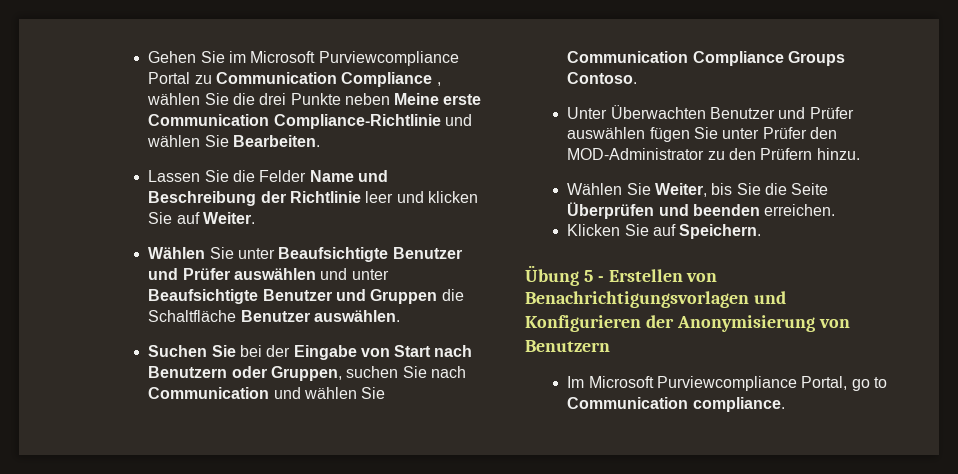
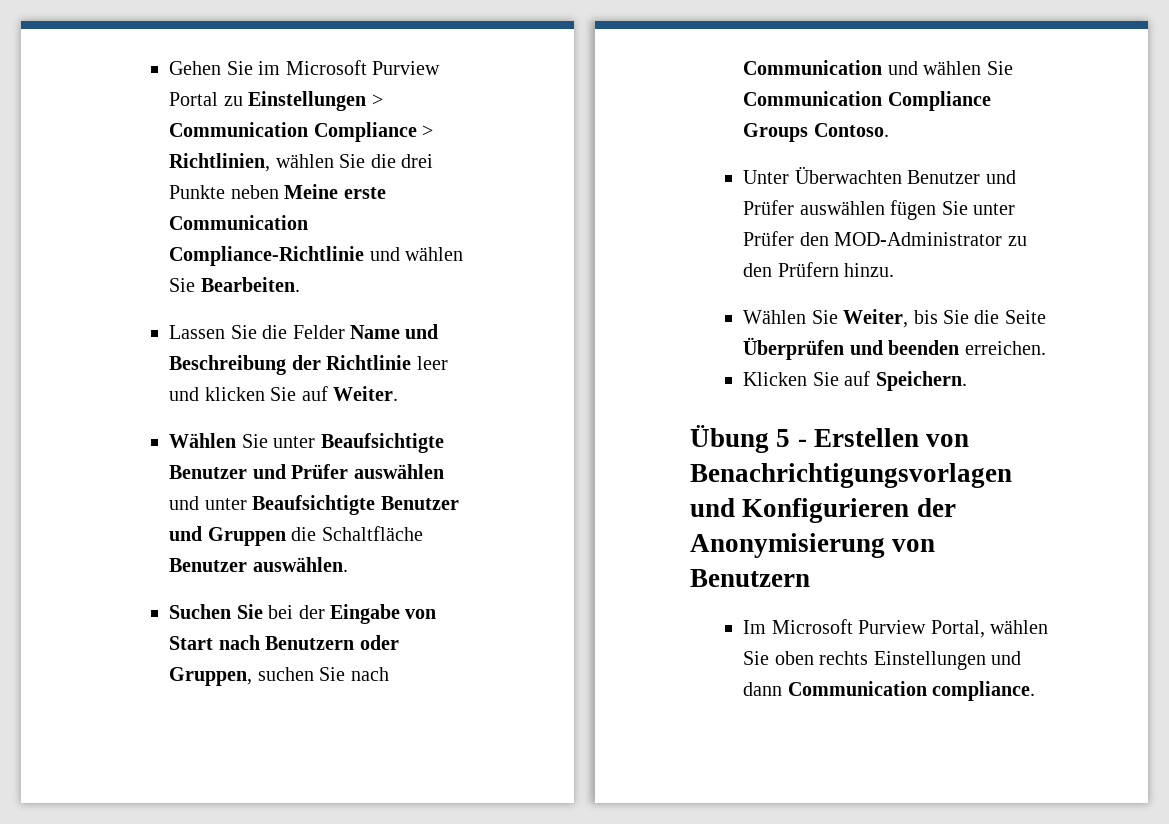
[318,51,459,66] Purviewcompliance -> [372,61,441,75] Purview
[215,72,441,87] Communication Compliance , -> [248,91,383,111] [169,122,434,142] [169,153,271,172] Einstellungen > Communication Compliance > Richtlinien,
[656,376,887,391] Purviewcompliance Portal, go to -> [858,620,1049,638] [743,651,1022,670] [743,682,783,696] Purview Portal, wählen Sie oben rechts Einstellungen und dann

